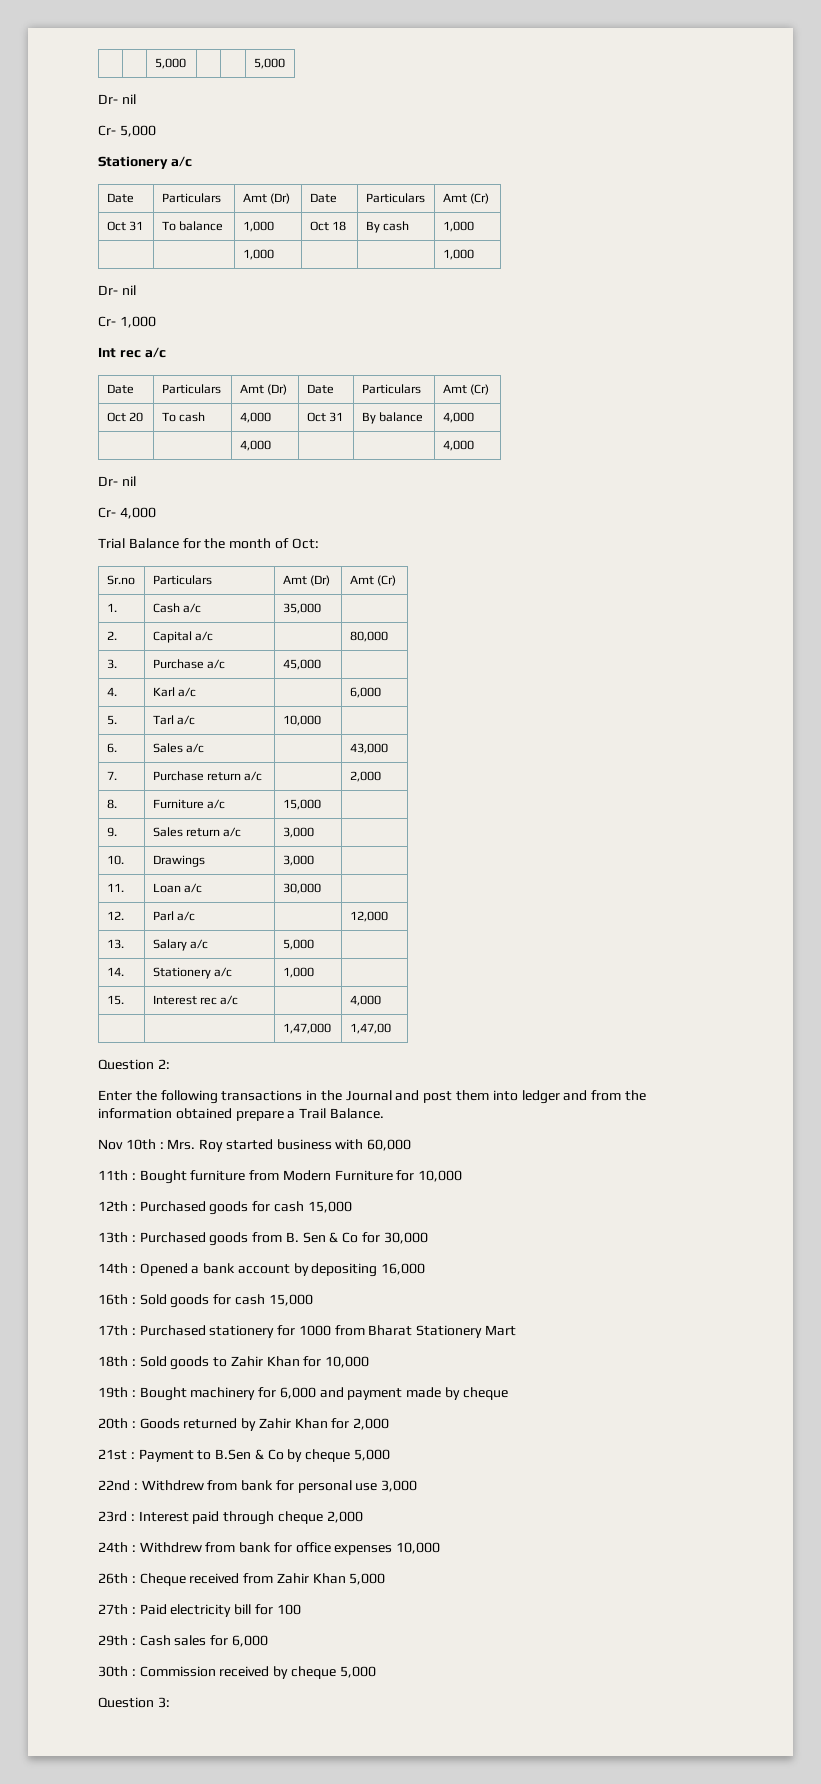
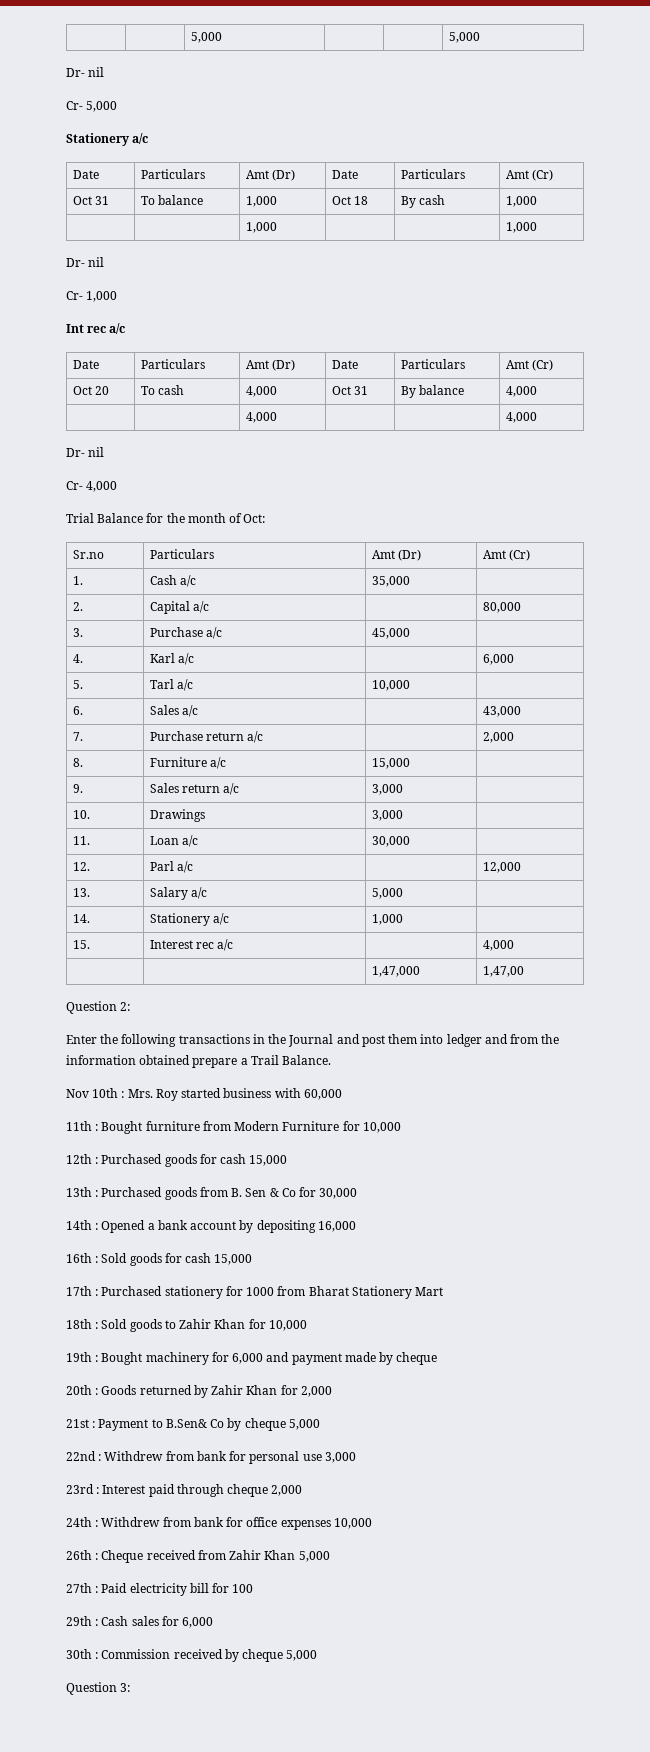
[215,1449,264,1460] B.Sen & -> [165,1419,207,1428] B.Sen&

